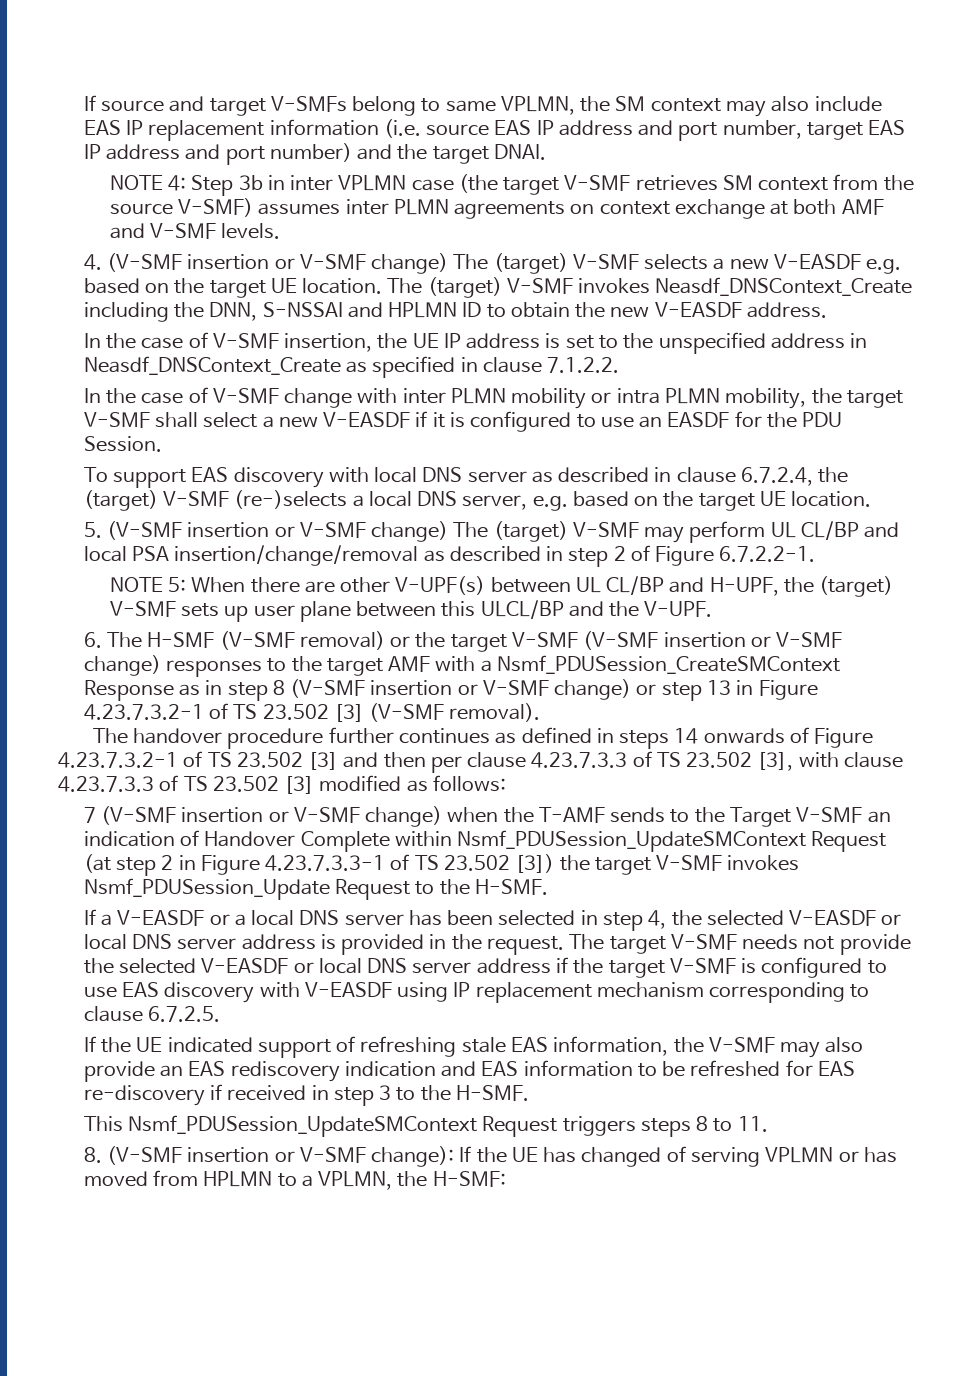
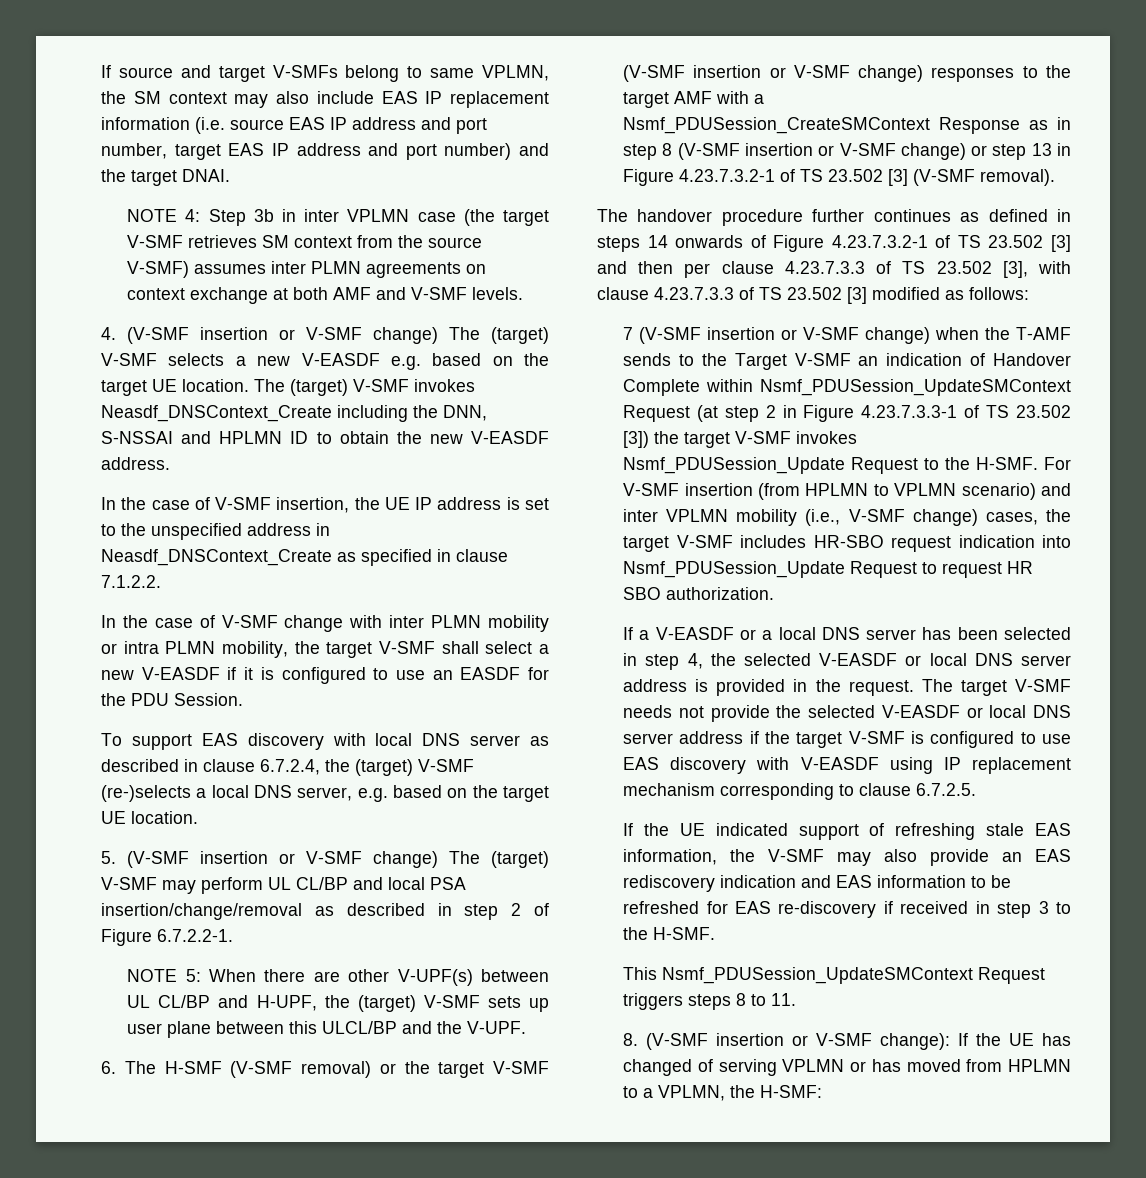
(548, 887) none -> [1044,457,1071,470] [623,483,1071,500] [623,509,1071,526] [623,535,1071,552] [623,561,1034,578] [623,587,775,600] For V-SMF insertion (from HPLMN to VPLMN scenario) and inter VPLMN mobility (i.e., V-SMF change) cases, the target V-SMF includes HR-SBO request indication into Nsmf_PDUSession_Update Request to request HR SBO authorization.

